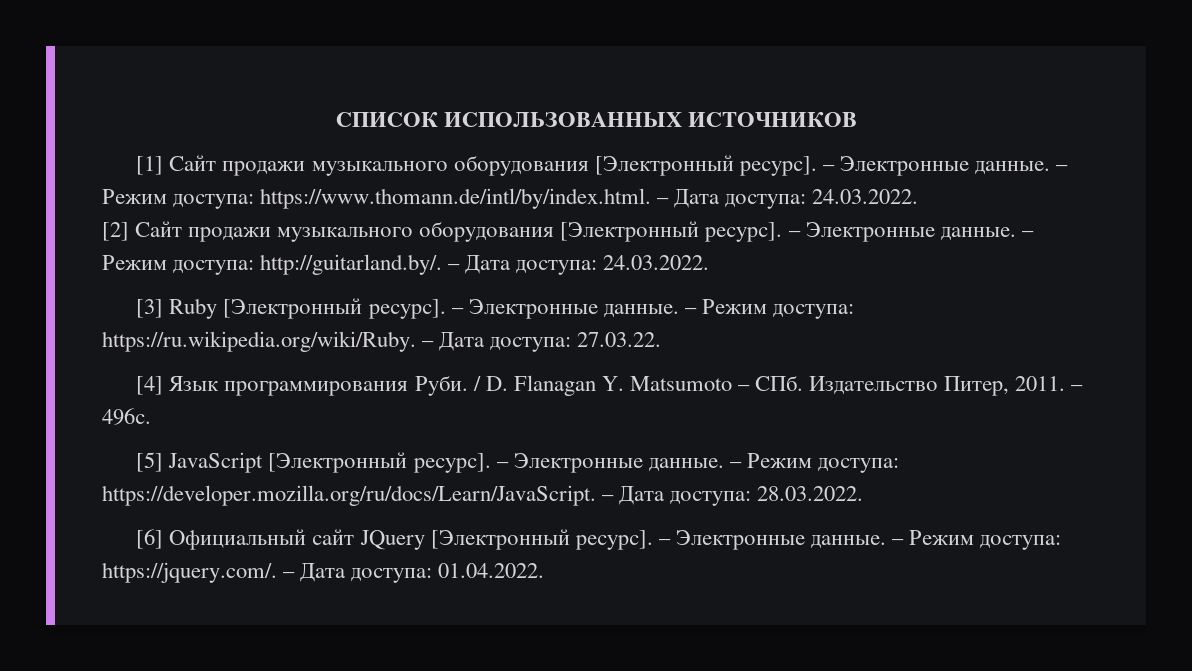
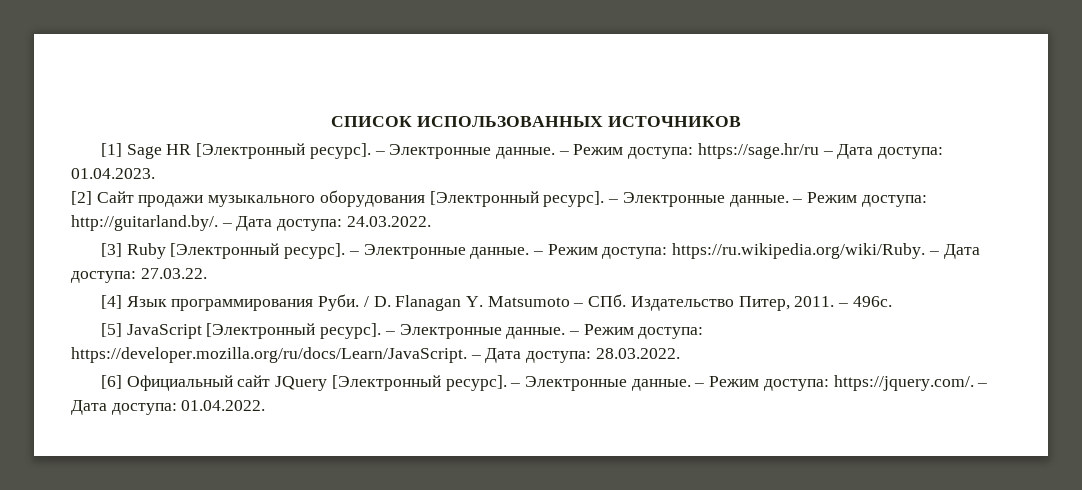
[169,155,1069,176] [102,188,919,209] Сайт продажи музыкального оборудования [Электронный ресурс]. – Электронные данные. – Режим доступа: https://www.thomann.de/intl/by/index.html. – Дата доступа: 24.03.2022. -> [126,143,944,159] [71,168,155,179] Sage HR [Электронный ресурс]. – Электронные данные. – Режим доступа: https://sage.hr/ru – Дата доступа: 01.04.2023.

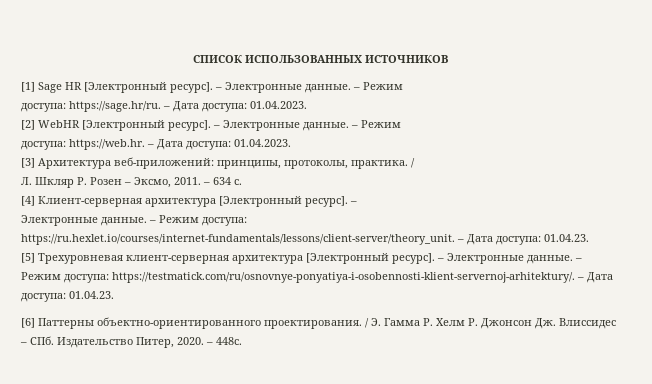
[628,143,819,159] доступа: https://sage.hr/ru -> [21,101,161,112] // доступа: https://sage.hr/ru.
[96,190,927,207] [71,215,431,231] [100,243,980,259] [71,268,207,283] [100,294,892,311] [100,323,704,339] [71,347,680,363] [100,375,988,391] [71,400,266,415] Сайт продажи музыкального оборудования [Электронный ресурс]. – Электронные данные. – Режим доступа: http://guitarland.by/. – Дата доступа: 24.03.2022. // [3] Ruby [Электронный ресурс]. – Электронные данные. – Режим доступа: https://ru.wikipedia.org/wiki/Ruby. – Дата доступа: 27.03.22. // [4] Язык программирования Руби. / D. Flanagan Y. Matsumoto – СПб. Издательство Питер, 2011. – 496с. // [5] JavaScript [Электронный ресурс]. – Электронные данные. – Режим доступа: https://developer.mozilla.org/ru/docs/Learn/JavaScript. – Дата доступа: 28.03.2022. // [6] Официальный сайт JQuery [Электронный ресурс]. – Электронные данные. – Режим доступа: https://jquery.com/. – Дата доступа: 01.04.2022. -> [38,120,401,131] [21,139,291,150] [21,157,415,169] [21,177,242,188] [21,196,357,207] [21,215,247,226] [21,234,589,245] [21,253,582,264] [21,272,613,283] [21,291,114,302] [21,317,616,329] [20,336,242,348] WebHR [Электронный ресурс]. – Электронные данные. – Режим // доступа: https://web.hr. – Дата доступа: 01.04.2023. // [3] Архитектура веб-приложений: принципы, протоколы, практика. / // Л. Шкляр Р. Розен – Эксмо, 2011. – 634 с. // [4] Клиент-серверная архитектура [Электронный ресурс]. – // Электронные данные. – Режим доступа: https://ru.hexlet.io/courses/internet-fundamentals/lessons/client-server/theory_unit. – Дата доступа: 01.04.23. // [5] Трехуровневая клиент-серверная архитектура [Электронный ресурс]. – Электронные данные. – Режим доступа: https://testmatick.com/ru/osnovnye-ponyatiya-i-osobennosti-klient-servernoj-arhitektury/. – Дата доступа: 01.04.23. // [6] Паттерны объектно-ориентированного проектирования. / Э. Гамма Р. Хелм Р. Джонсон Дж. Влиссидес – СПб. Издательство Питер, 2020. – 448с.

